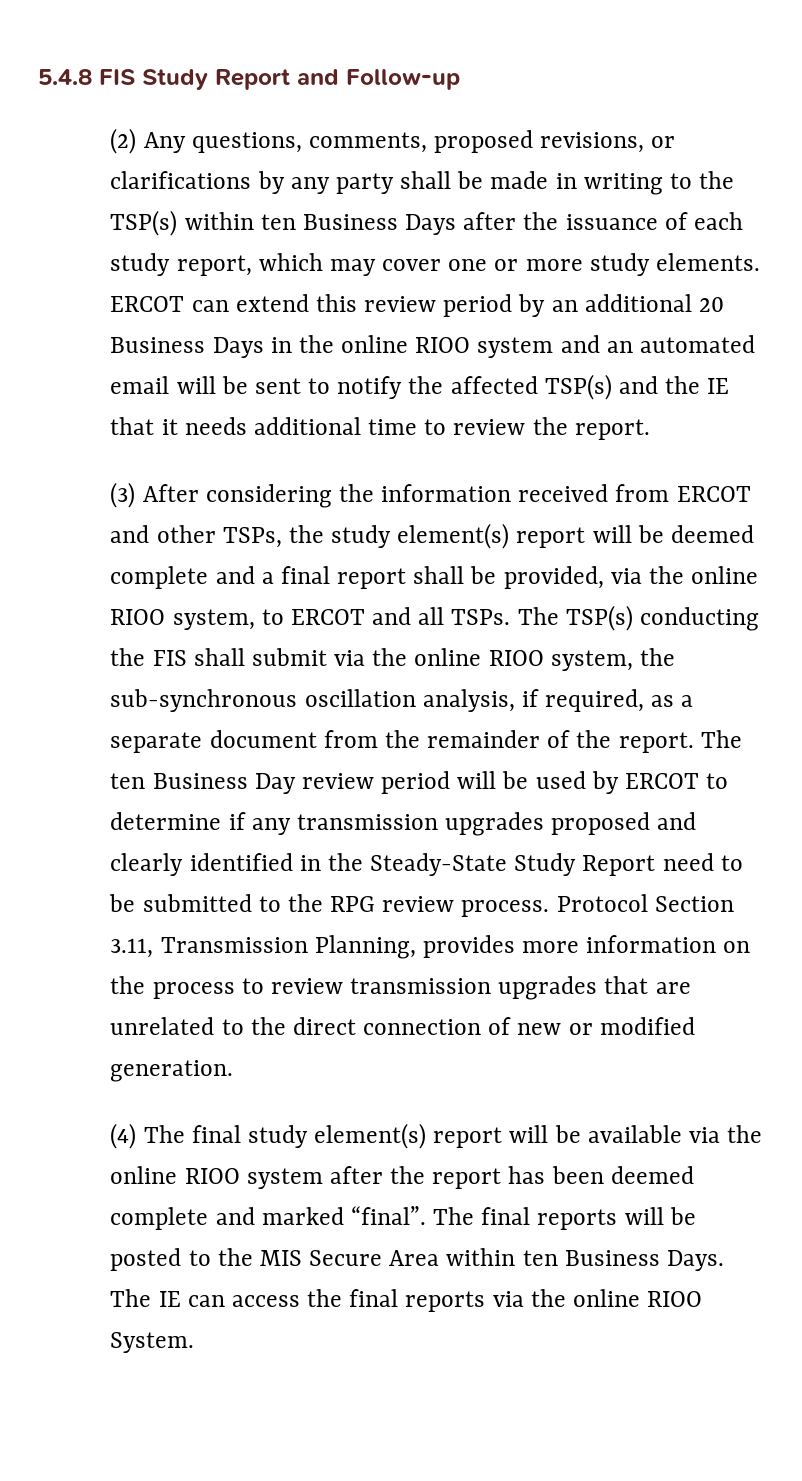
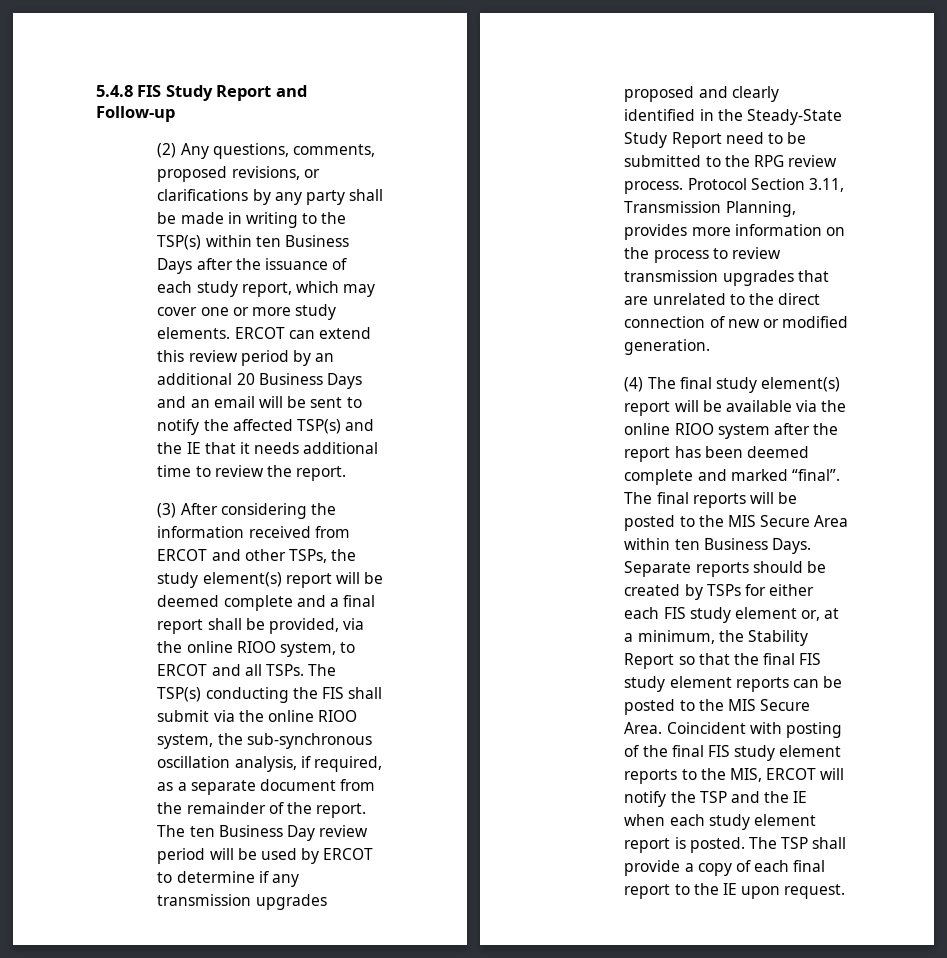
[270,335,554,358] in the online RIOO system -> (363, 381) none
[639,335,755,353] automated -> (210, 403) none
[110,1289,702,1312] [110,1332,195,1353] The IE can access the final reports via the online RIOO System. -> [624,561,827,577] [624,584,815,600] [624,607,840,623] [624,630,809,646] [624,653,822,669] [624,676,843,692] [624,699,811,715] [624,722,843,738] [624,745,842,761] [624,768,845,784] [624,791,808,807] [624,814,817,830] [624,837,847,853] [624,860,826,876] [624,883,846,899] Separate reports should be created by TSPs for either each FIS study element or, at a minimum, the Stability Report so that the final FIS study element reports can be posted to the MIS Secure Area. Coincident with posting of the final FIS study element reports to the MIS, ERCOT will notify the TSP and the IE when each study element report is posted. The TSP shall provide a copy of each final report to the IE upon request.

